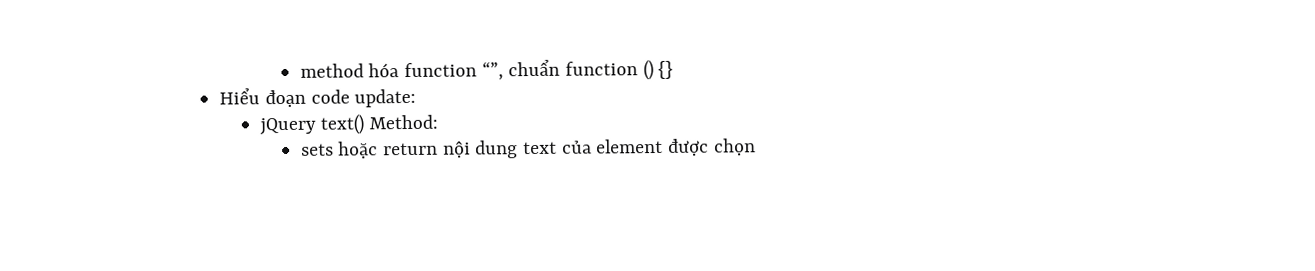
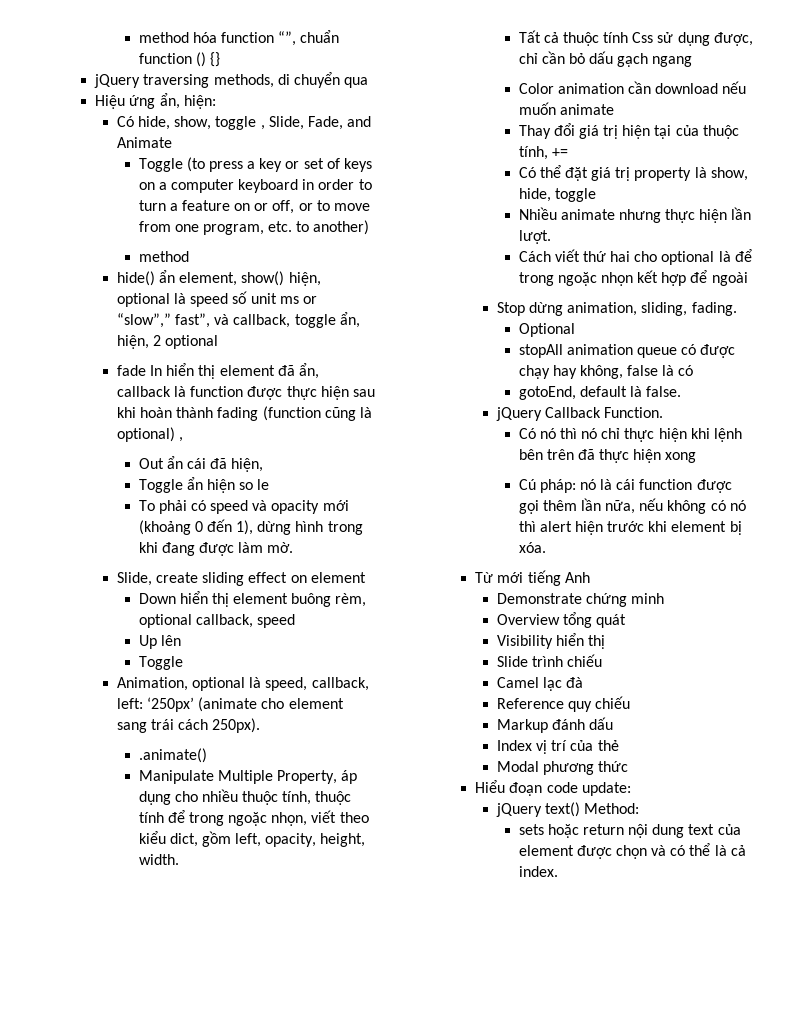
(674, 69) none -> [94,72,369,88] [95,93,216,109] [116,116,372,130] [116,137,172,148] [138,157,372,172] [138,179,372,193] [138,200,370,214] [138,220,370,235] [138,251,189,262] [116,270,321,286] [116,291,317,307] [116,312,360,328] [116,335,219,349] [116,363,319,379] [116,386,375,400] [116,406,372,421] [116,427,184,442] [138,456,264,472] [138,477,270,493] [138,500,349,514] [138,519,363,535] [138,542,294,556] [116,572,366,586] [138,591,367,607] [138,614,295,628] [138,635,181,649] [138,656,183,670] [116,677,369,691] [116,697,344,712] [116,718,261,733] [138,748,207,763] [138,770,358,784] [138,789,352,805] [138,810,369,826] [138,831,366,847] [138,854,179,865] [518,30,753,46] [518,51,693,67] [518,81,747,94] [518,102,614,115] [518,123,739,139] [518,146,568,160] [518,165,748,181] [518,188,596,202] [518,207,752,223] [518,230,551,244] [518,249,752,265] [518,270,748,286] [496,302,737,316] [518,323,575,337] [518,344,736,358] [518,365,694,379] [518,386,682,400] [495,407,664,421] [518,428,742,442] [518,449,697,463] [518,479,732,493] [518,498,746,514] [518,521,742,535] [518,542,546,553] [475,570,590,586] [496,593,665,607] [496,612,627,628] [496,633,606,649] [496,654,603,667] [496,677,584,691] [496,696,631,712] [496,717,614,733] [496,740,619,754] [496,761,629,775] // jQuery traversing methods, di chuyển qua // Hiệu ứng ẩn, hiện: // Có hide, show, toggle , Slide, Fade, and Animate // Toggle (to press a key or set of keys on a computer keyboard in order to turn a feature on or off, or to move from one program, etc. to another) // method // hide() ẩn element, show() hiện, optional là speed số unit ms or “slow”,” fast”, và callback, toggle ẩn, hiện, 2 optional // fade In hiển thị element đã ẩn, callback là function được thực hiện sau khi hoàn thành fading (function cũng là optional) , // Out ẩn cái đã hiện, // Toggle ẩn hiện so le // To phải có speed và opacity mới (khoảng 0 đến 1), dừng hình trong khi đang được làm mờ. // Slide, create sliding effect on element // Down hiển thị element buông rèm, optional callback, speed // Up lên // Toggle // Animation, optional là speed, callback, left: ‘250px’ (animate cho element sang trái cách 250px). // .animate() // Manipulate Multiple Property, áp dụng cho nhiều thuộc tính, thuộc tính để trong ngoặc nhọn, viết theo kiểu dict, gồm left, opacity, height, width. // Tất cả thuộc tính Css sử dụng được, chỉ cần bỏ dấu gạch ngang // Color animation cần download nếu muốn animate // Thay đổi giá trị hiện tại của thuộc tính, += // Có thể đặt giá trị property là show, hide, toggle // Nhiều animate nhưng thực hiện lần lượt. // Cách viết thứ hai cho optional là để trong ngoặc nhọn kết hợp để ngoài // Stop dừng animation, sliding, fading. // Optional // stopAll animation queue có được chạy hay không, false là có // gotoEnd, default là false. // jQuery Callback Function. // Có nó thì nó chỉ thực hiện khi lệnh bên trên đã thực hiện xong // Cú pháp: nó là cái function được gọi thêm lần nữa, nếu không có nó thì alert hiện trước khi element bị xóa. // Từ mới tiếng Anh // Demonstrate chứng minh // Overview tổng quát // Visibility hiển thị // Slide trình chiếu // Camel lạc đà // Reference quy chiếu // Markup đánh dấu // Index vị trí của thẻ // Modal phương thức
(756, 147) none -> [651,843,746,856] [518,866,558,877] và có thể là cả index.

